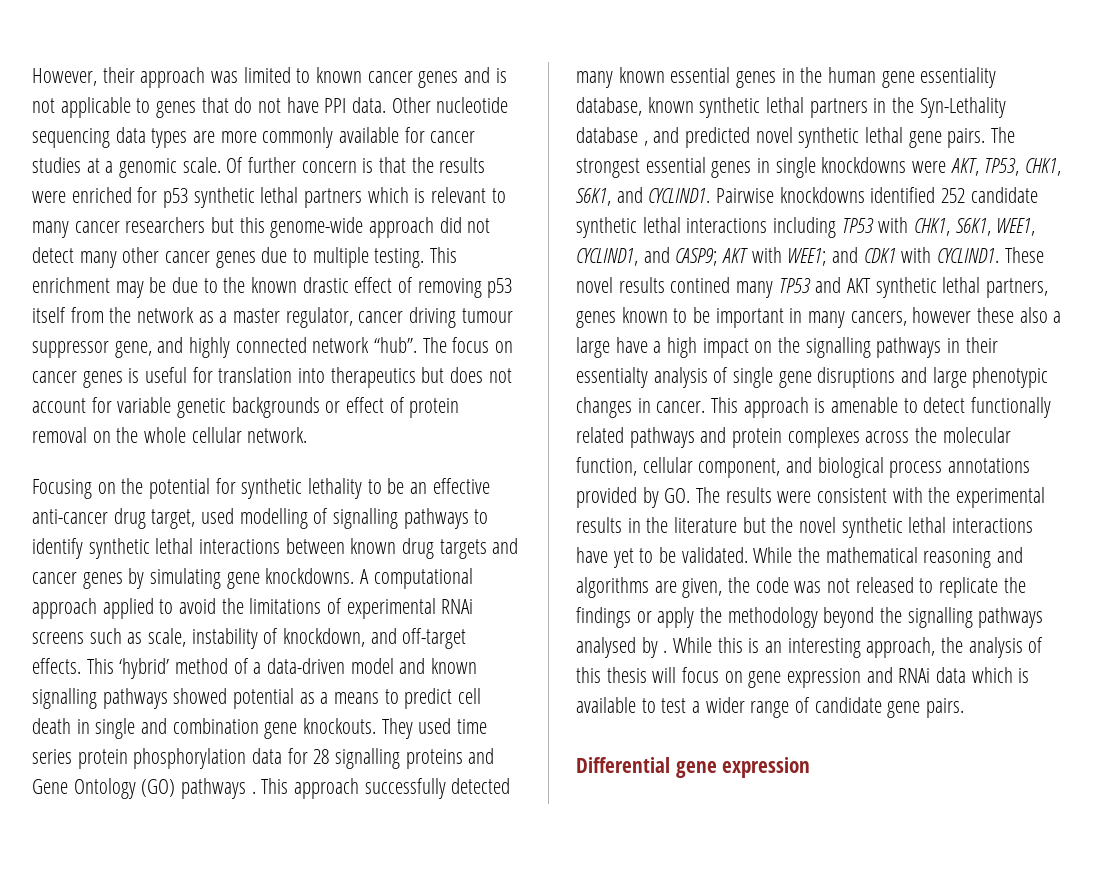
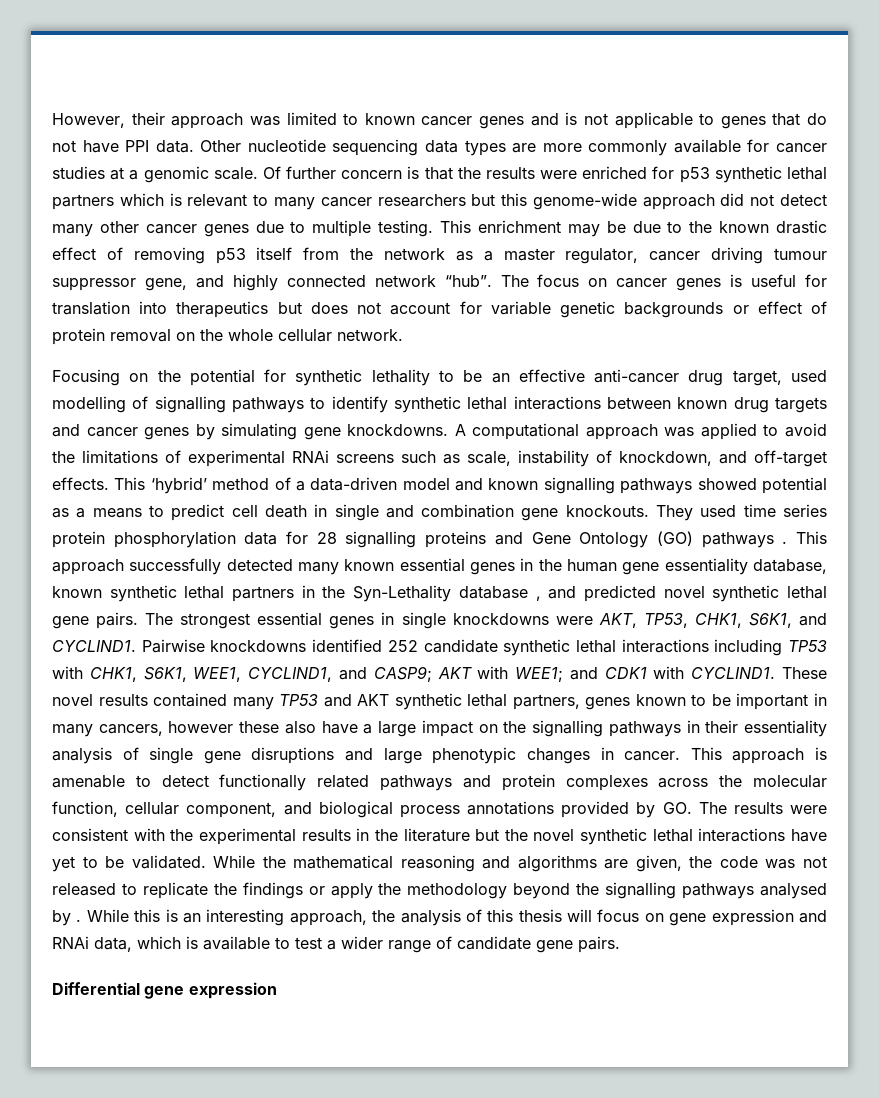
(97, 608) none -> [664,427,695,437] was
[670,277,731,293] contined -> [153,693,228,707] contained
(1048, 315) none -> [321,721,358,734] have
[615,337,698,358] have a high -> (417, 729) none
[576,367,648,388] essentialty -> [744,720,828,737] essentiality
[936,667,967,683] data -> [94,937,132,952] data,

